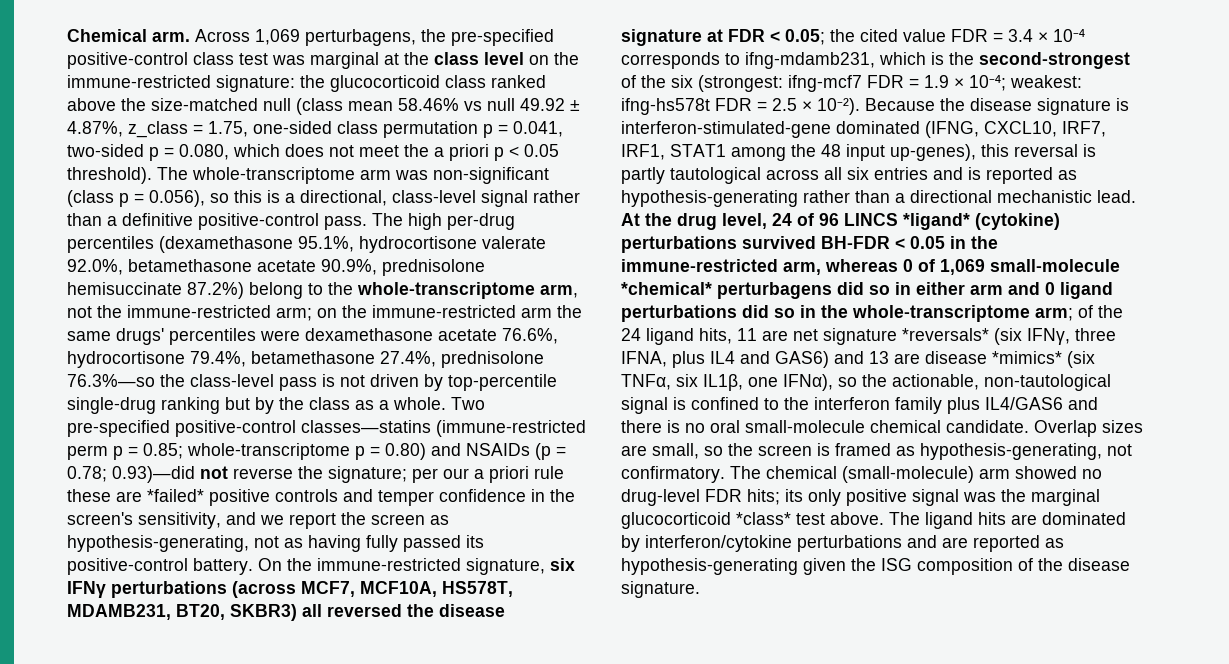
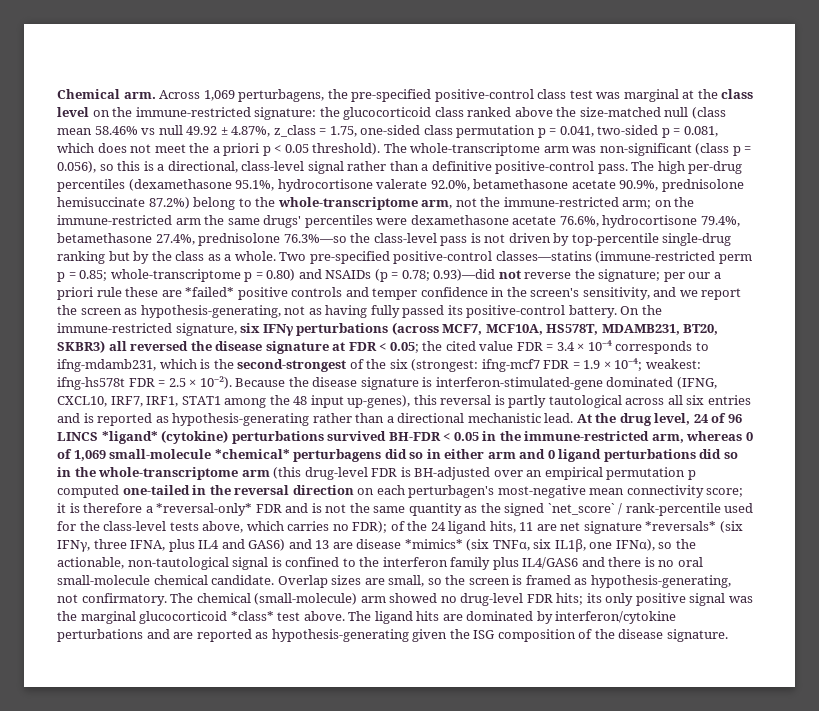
[179,144,229,160] 0.080, -> [683,126,718,137] 0.081,
[1035,307,1073,321] arm; -> [241,467,696,480] [57,485,744,498] [57,503,754,516] [57,521,388,533] arm (this drug-level FDR is BH-adjusted over an empirical permutation p computed one-tailed in the reversal direction on each perturbagen's most-negative mean connectivity score; it is therefore a *reversal-only* FDR and is not the same quantity as the signed `net_score` / rank-percentile used for the class-level tests above, which carries no FDR);

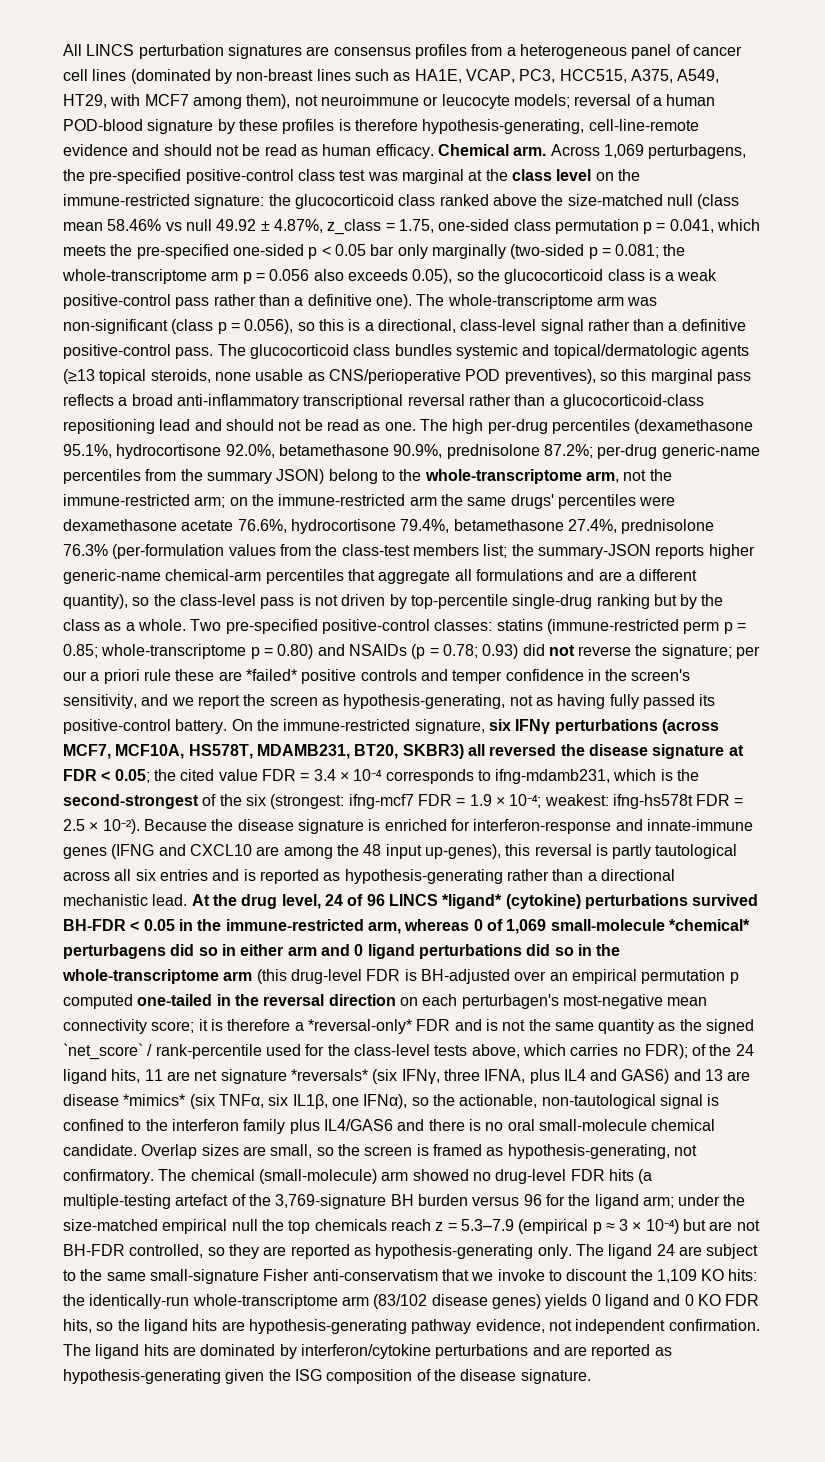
(57, 94) none -> [63,44,742,59] [63,69,720,84] [63,94,716,109] [63,119,699,134] [63,144,434,159] All LINCS perturbation signatures are consensus profiles from a heterogeneous panel of cancer cell lines (dominated by non-breast lines such as HA1E, VCAP, PC3, HCC515, A375, A549, HT29, with MCF7 among them), not neuroimmune or leucocyte models; reversal of a human POD-blood signature by these profiles is therefore hypothesis-generating, cell-line-remote evidence and should not be read as human efficacy.
[597,125,718,138] [57,143,381,156] two-sided p = 0.081, which does not meet the a priori p < 0.05 threshold). -> [717,219,761,231] [63,244,686,259] [62,269,718,284] [63,294,412,309] which meets the pre-specified one-sided p < 0.05 bar only marginally (two-sided p = 0.081; the whole-transcriptome arm p = 0.056 also exceeds 0.05), so the glucocorticoid class is a weak positive-control pass rather than a definitive one).
(655, 166) none -> [249,344,749,359] [63,369,751,384] [63,394,704,409] [63,419,448,434] glucocorticoid class bundles systemic and topical/dermatologic agents (≥13 topical steroids, none usable as CNS/perioperative POD preventives), so this marginal pass reflects a broad anti-inflammatory transcriptional reversal rather than a glucocorticoid-class repositioning lead and should not be read as one. The
[376,179,428,189] valerate -> (222, 451) none
[571,180,616,189] acetate -> (389, 450) none
[57,197,190,209] hemisuccinate 87.2%) -> [543,444,760,459] [63,469,325,484] 87.2%; per-drug generic-name percentiles from the summary JSON)
[283,234,347,243] 76.3%—so -> [63,544,755,559] [63,569,698,584] [63,594,150,609] 76.3% (per-formulation values from the class-test members list; the summary-JSON reports higher generic-name chemical-arm percentiles that aggregate all formulations and are a different quantity), so
[495,251,592,261] classes—statins -> [434,619,543,631] classes: statins
[433,269,496,281] 0.93)—did -> [482,644,545,659] 0.93) did
[435,377,717,390] [57,396,221,407] interferon-stimulated-gene dominated (IFNG, CXCL10, IRF7, IRF1, STAT1 -> [384,819,753,834] [63,844,280,859] enriched for interferon-response and innate-immune genes (IFNG and CXCL10 are
[556,593,753,606] [57,611,345,624] hits; its only positive signal was the marginal glucocorticoid *class* test above. -> [608,1169,653,1184] [63,1194,746,1209] [63,1219,760,1234] [63,1244,759,1259] [63,1269,758,1284] [63,1294,760,1309] [63,1319,760,1334] hits (a multiple-testing artefact of the 3,769-signature BH burden versus 96 for the ligand arm; under the size-matched empirical null the top chemicals reach z = 5.3–7.9 (empirical p ≈ 3 × 10⁻⁴) but are not BH-FDR controlled, so they are reported as hypothesis-generating only. The ligand 24 are subject to the same small-signature Fisher anti-conservatism that we invoke to discount the 1,109 KO hits: the identically-run whole-transcriptome arm (83/102 disease genes) yields 0 ligand and 0 KO FDR hits, so the ligand hits are hypothesis-generating pathway evidence, not independent confirmation.

